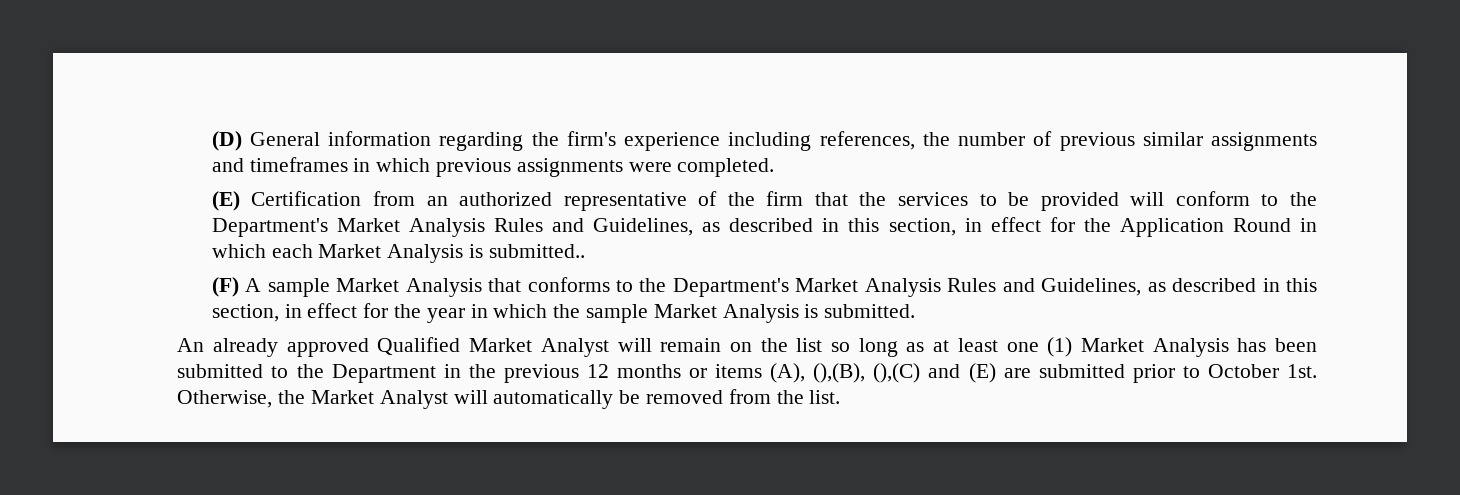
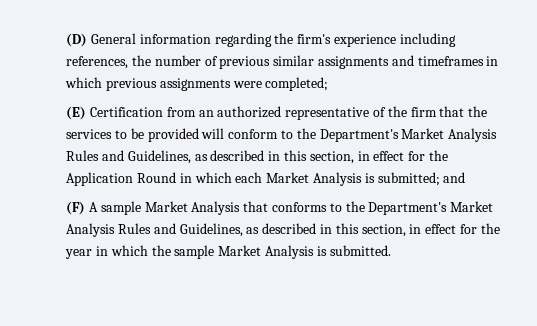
[677,158,775,177] completed. -> [265,77,329,91] completed;
[488,244,585,258] submitted.. -> [377,172,466,186] submitted; and
[177,337,1317,357] [177,363,1318,383] [177,389,841,409] // An already approved Qualified Market Analyst will remain on the list so long as at least one (1) Market Analysis has been submitted to the Department in the previous 12 months or items (A), (),(B), (),(C) and (E) are submitted prior to October 1st. Otherwise, the Market Analyst will automatically be removed from the list. -> (391, 250) none

